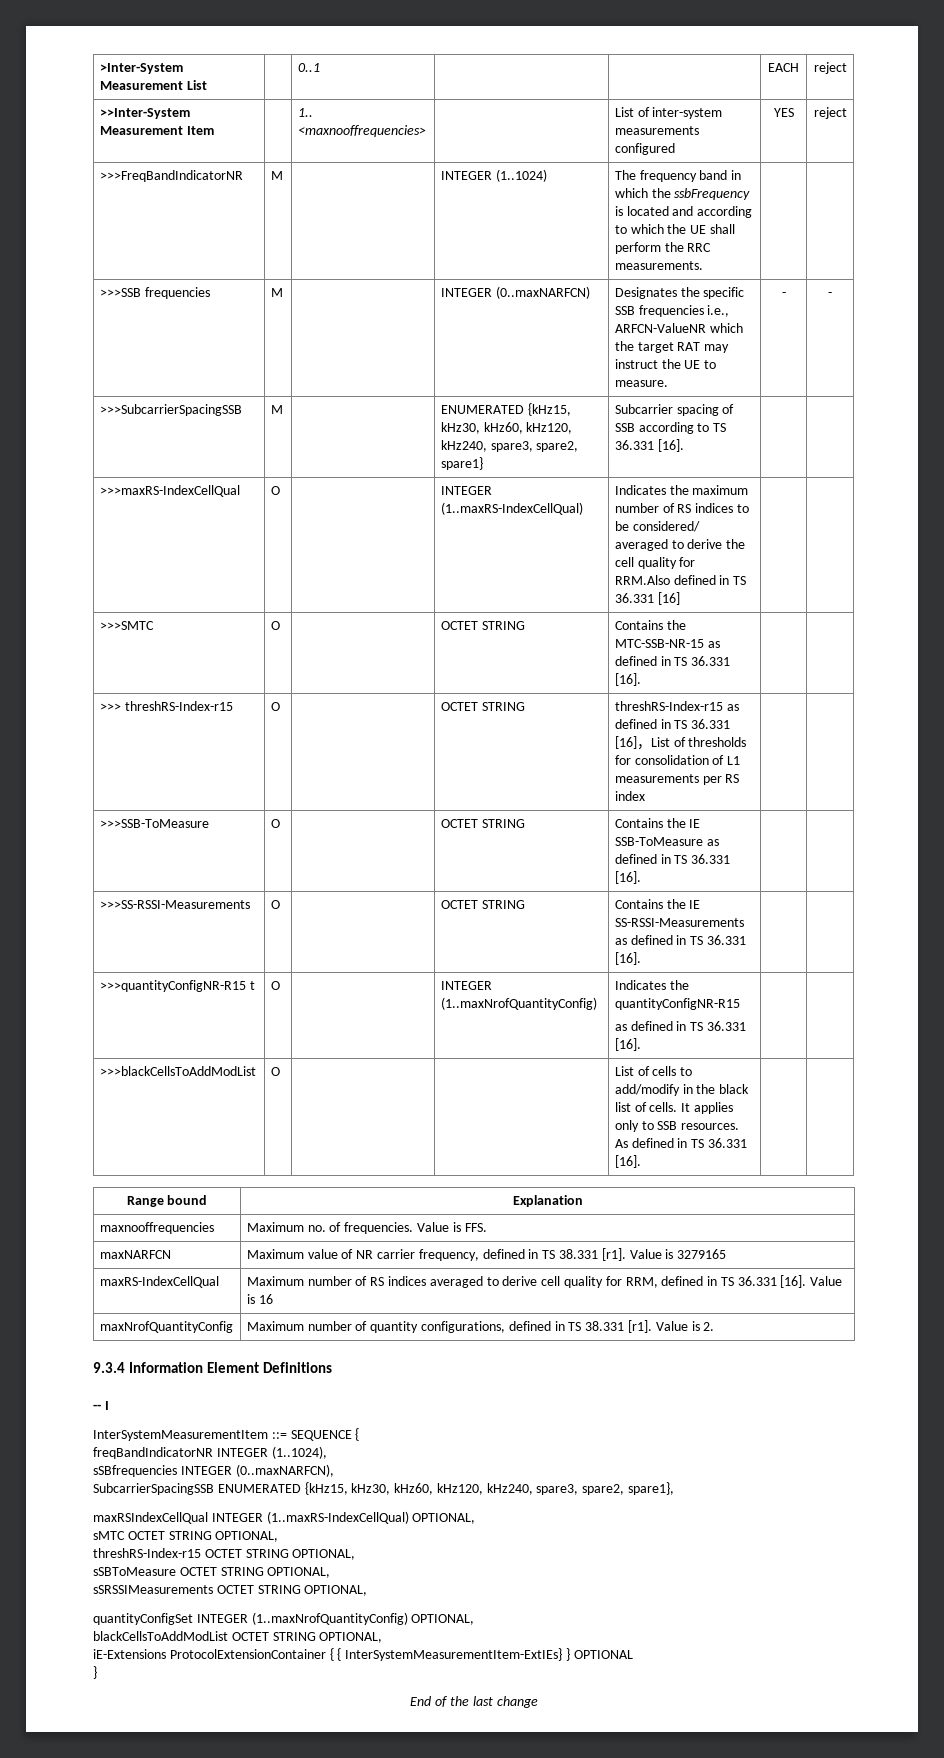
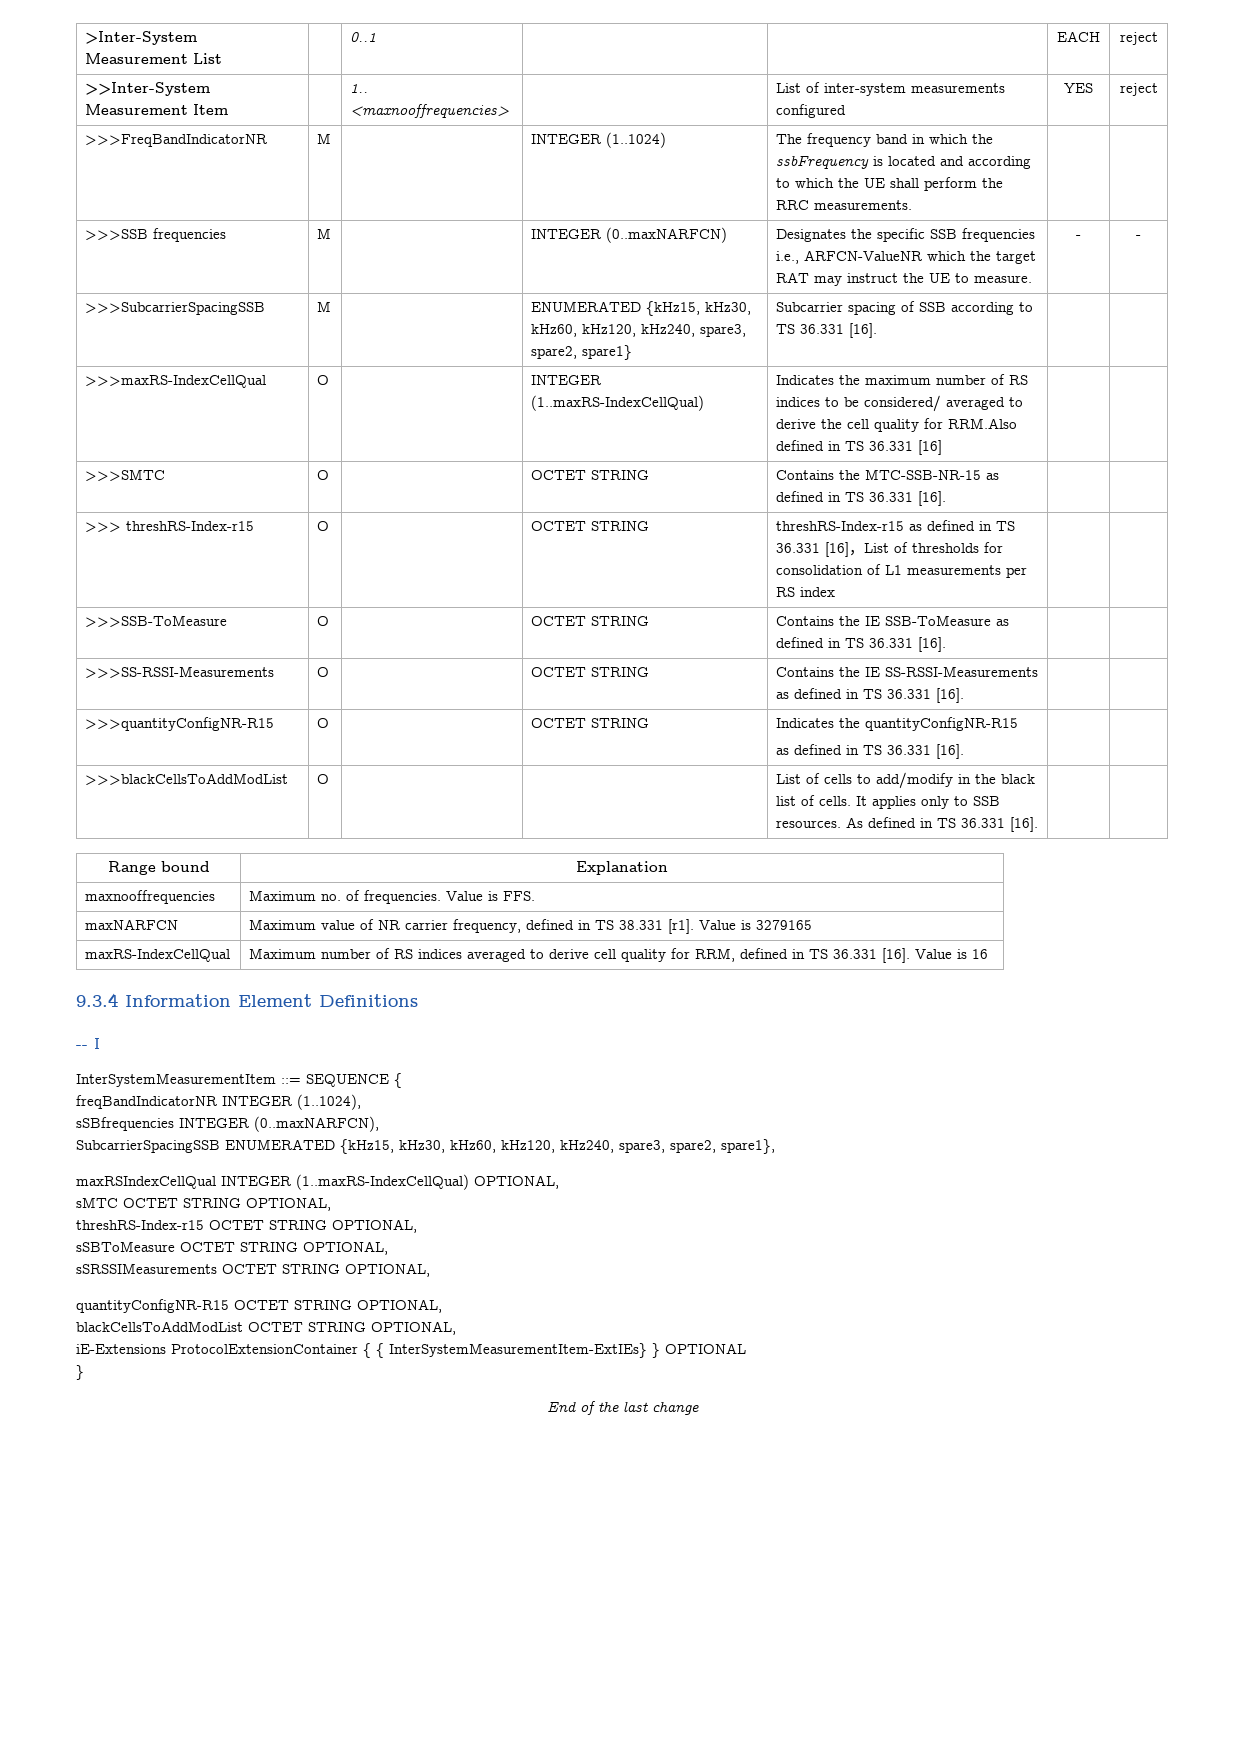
[249,981,255,990] [270,981,280,990] [440,981,492,990] [440,997,597,1010] t | O | | INTEGER (1..maxNrofQuantityConfig) -> [317,718,330,728] [531,718,650,728] | O | | OCTET STRING
[99,1321,233,1333] [246,1320,715,1333] // maxNrofQuantityConfig | Maximum number of quantity configurations, defined in TS 38.331 [r1]. Value is 2. -> (989, 954) none
[93,1612,408,1625] quantityConfigSet INTEGER (1..maxNrofQuantityConfig) -> [76,1299,352,1313] quantityConfigNR-R15 OCTET STRING

